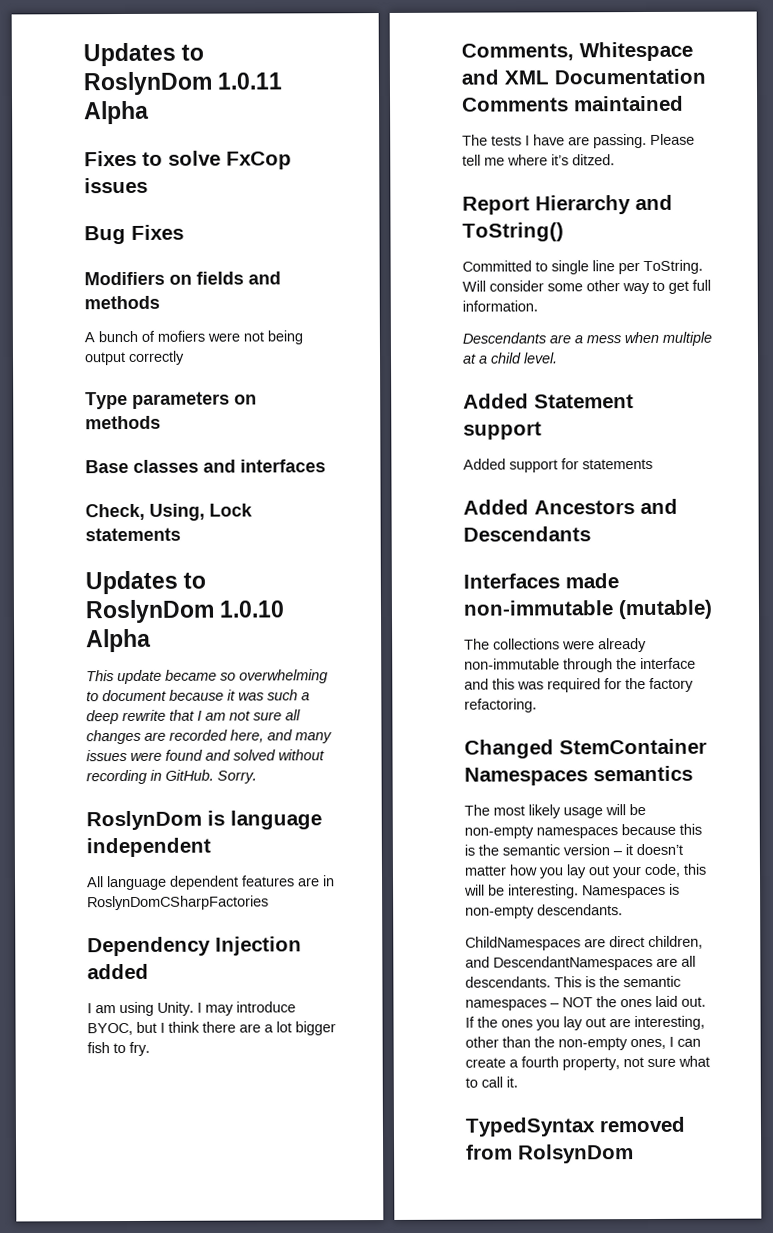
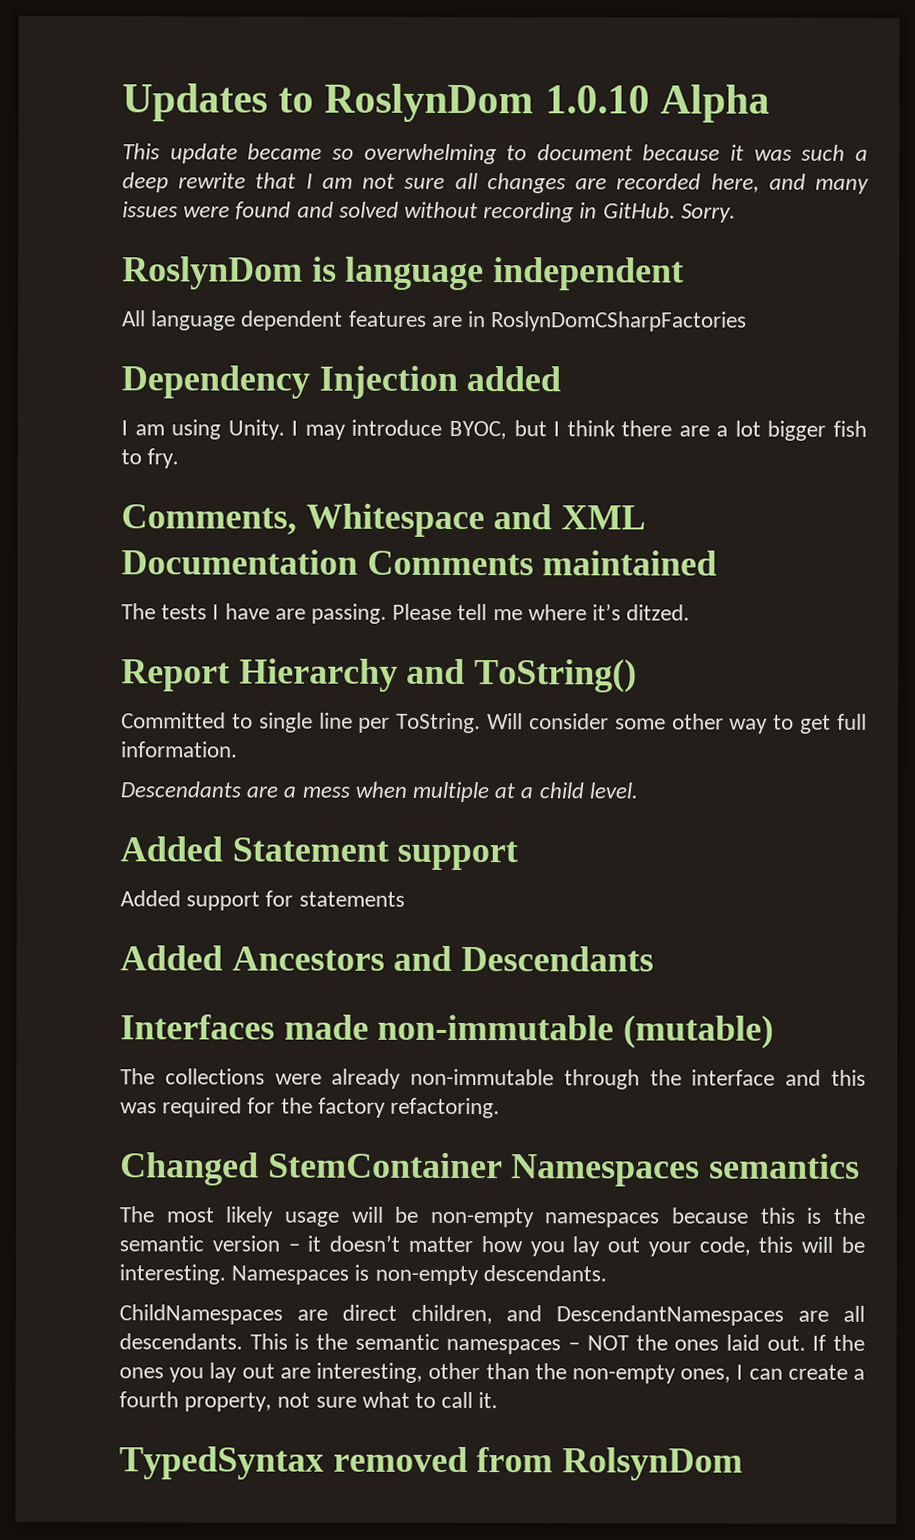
[83,42,205,67] [83,71,283,96] [84,100,149,125] [84,150,292,170] [84,177,148,194] [84,224,184,245] [84,271,281,286] [84,295,160,310] [84,330,303,345] [84,350,185,366] [85,391,257,410] [85,415,161,430] [85,459,326,474] [85,503,253,521] [85,527,181,542] [85,570,207,595] [85,599,215,624] Updates to RoslynDom 1.0.11 Alpha // Fixes to solve FxCop issues // Bug Fixes // Modifiers on fields and methods // A bunch of mofiers were not being output correctly // Type parameters on methods // Base classes and interfaces // Check, Using, Lock statements // Updates to RoslynDom -> [122,83,535,123] Updates to RoslynDom

